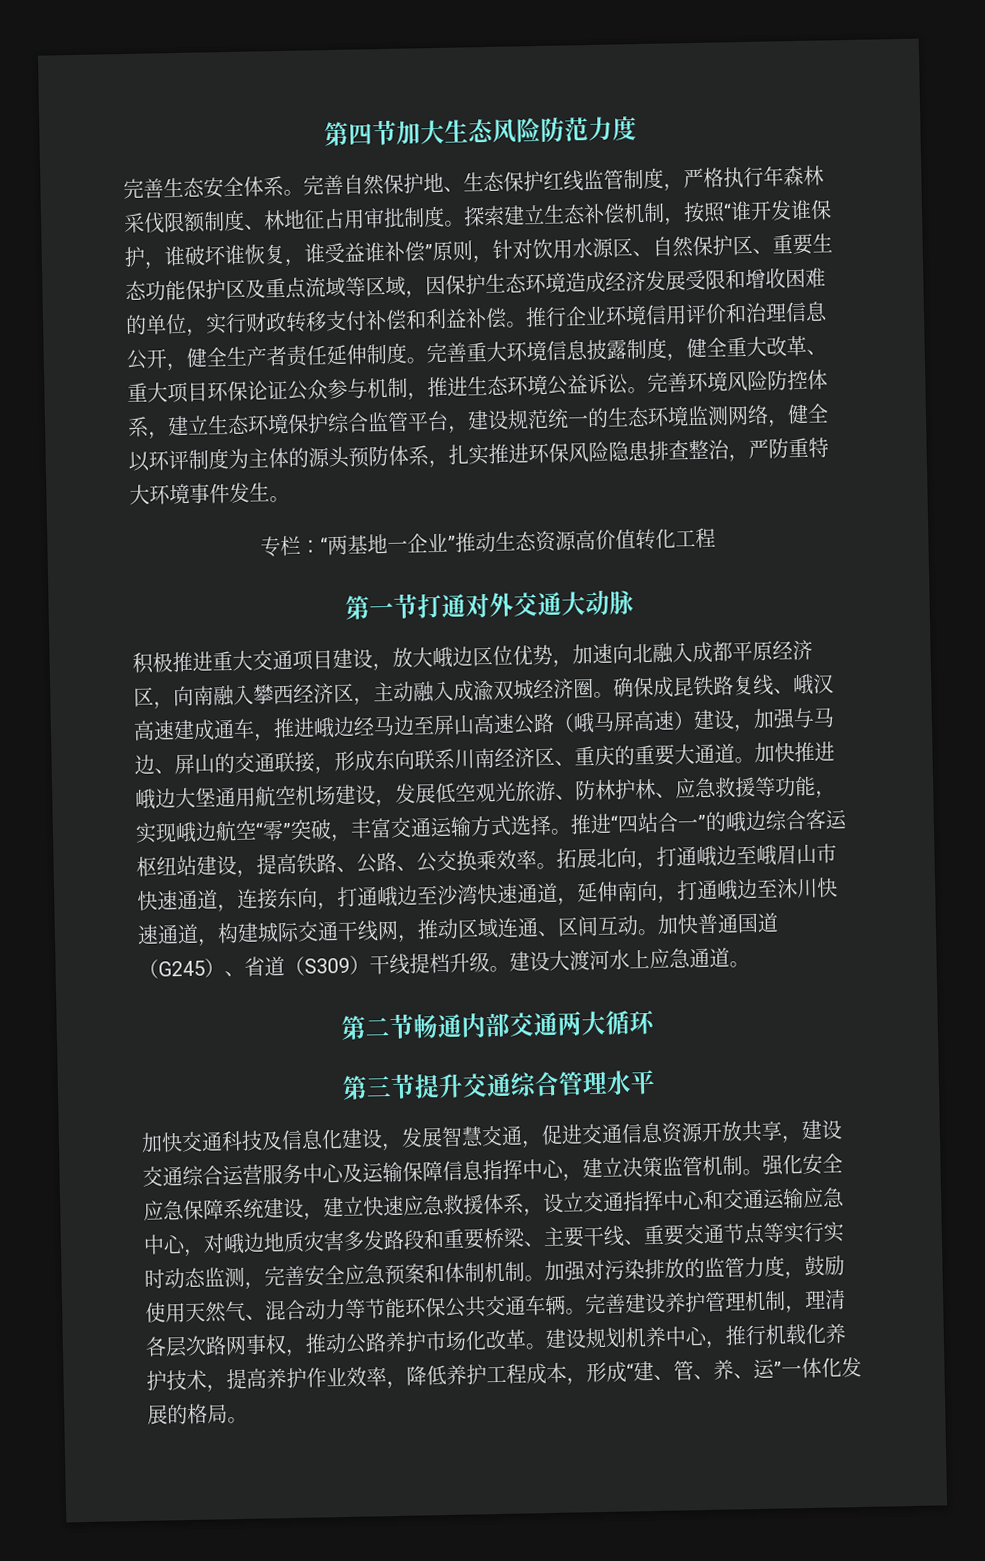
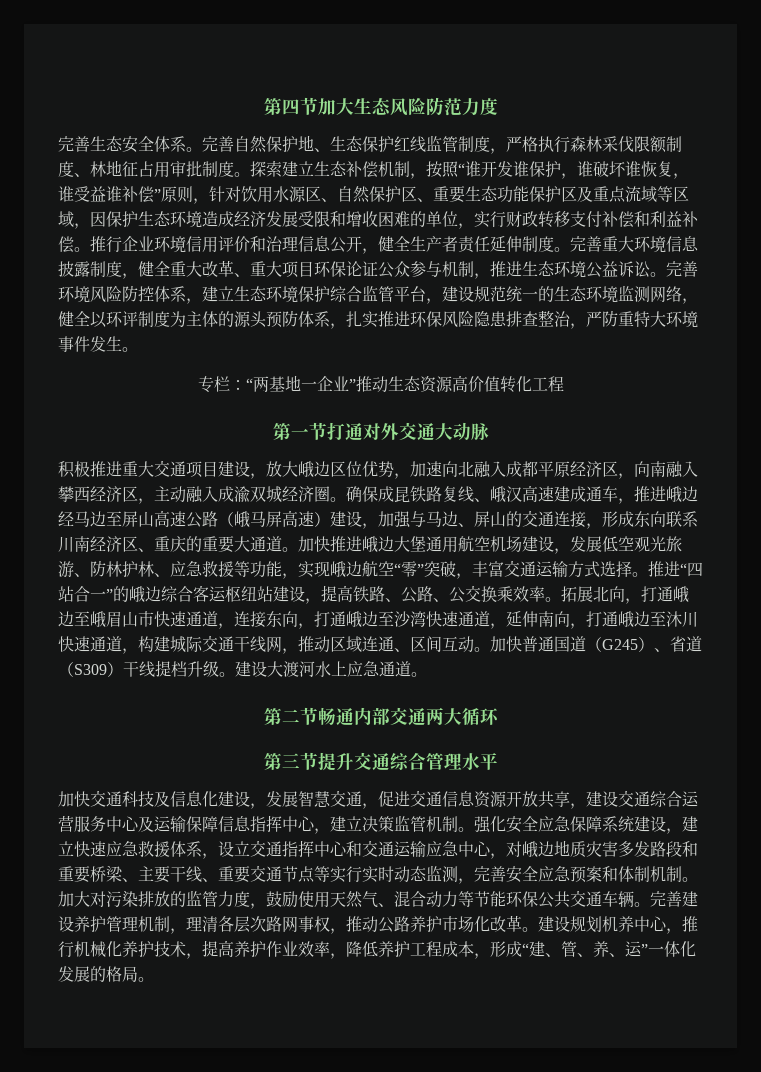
[763,166,784,187] 年 -> (570, 144) none
[274,751,295,773] 联 -> [554,511,570,527] 连
[564,1260,586,1282] 强 -> [74,891,90,907] 大
[785,1324,806,1346] 载 -> [90,941,106,957] 械

